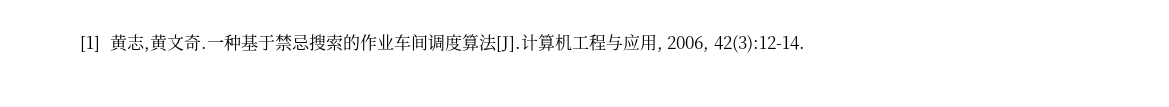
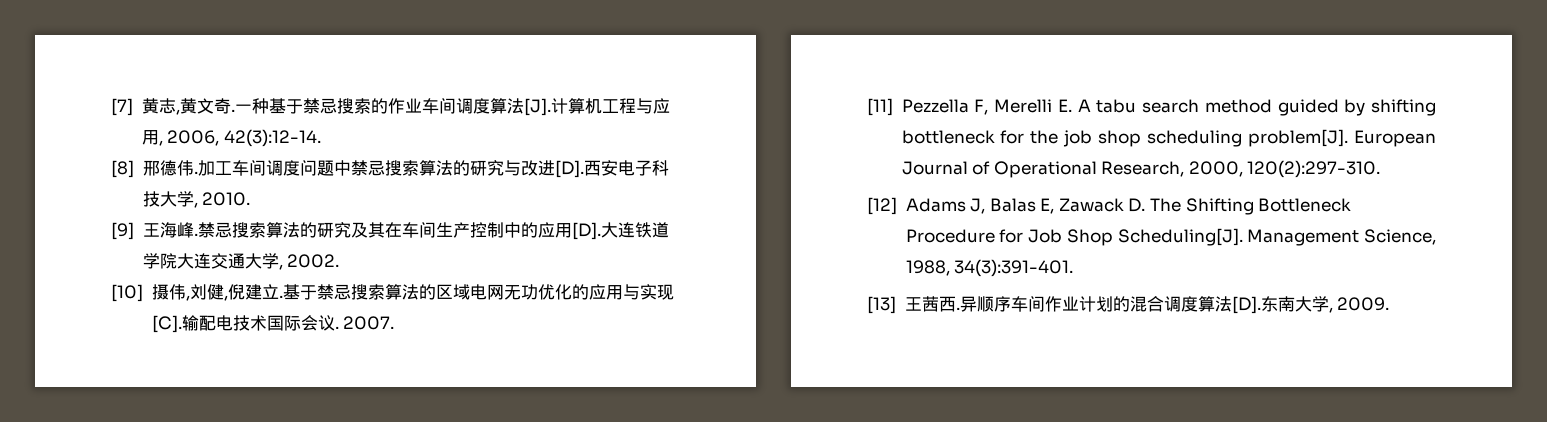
[80,36,100,52] [1] -> [111,98,133,116] [7]
(805, 44) none -> [111,160,669,178] [142,191,251,208] [111,222,669,240] [142,253,340,270] [111,284,674,302] [151,315,395,333] [867,98,1436,116] [901,129,1436,147] [901,160,1381,178] [867,197,1352,215] [905,228,1436,246] [905,259,1074,277] [867,296,1390,314] // [8]邢德伟.加工车间调度问题中禁忌搜索算法的研究与改进[D].西安电子科技大学, 2010. // [9]王海峰.禁忌搜索算法的研究及其在车间生产控制中的应用[D].大连铁道学院大连交通大学, 2002. // [10]摄伟,刘健,倪建立.基于禁忌搜索算法的区域电网无功优化的应用与实现[C].输配电技术国际会议. 2007. // [11] Pezzella F, Merelli E. A tabu search method guided by shifting bottleneck for the job shop scheduling problem[J]. European Journal of Operational Research, 2000, 120(2):297-310. // [12] Adams J, Balas E, Zawack D. The Shifting Bottleneck Procedure for Job Shop Scheduling[J]. Management Science, 1988, 34(3):391-401. // [13]王茜西.异顺序车间作业计划的混合调度算法[D].东南大学, 2009.

